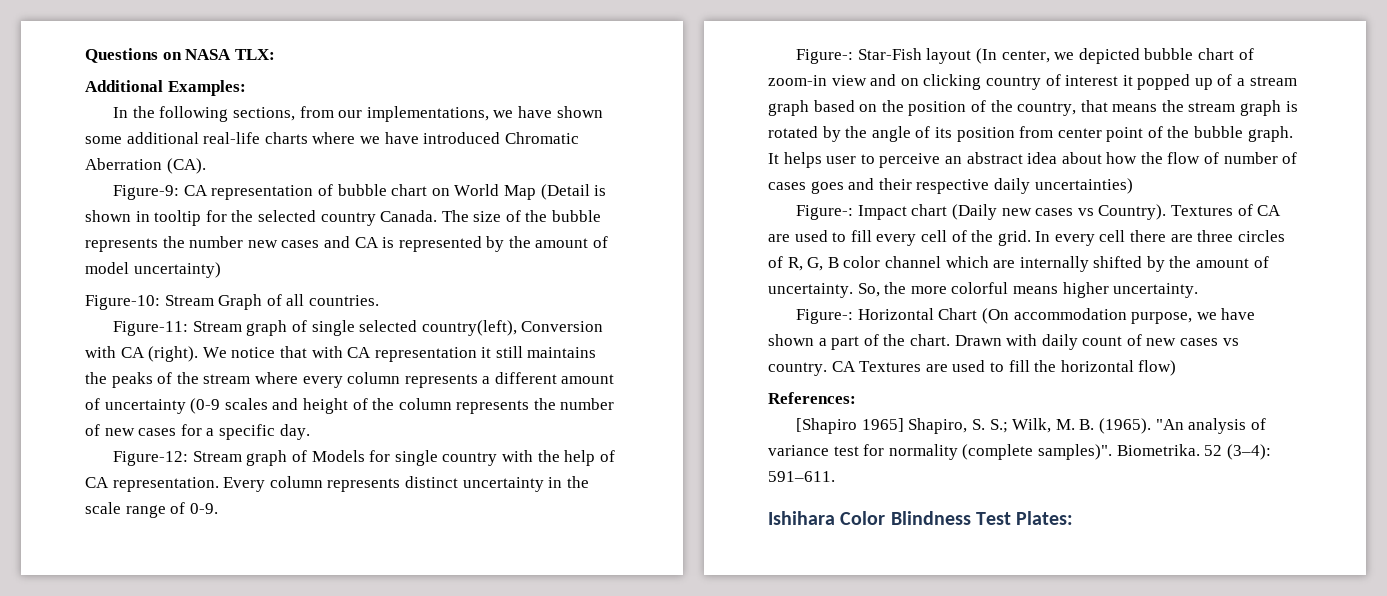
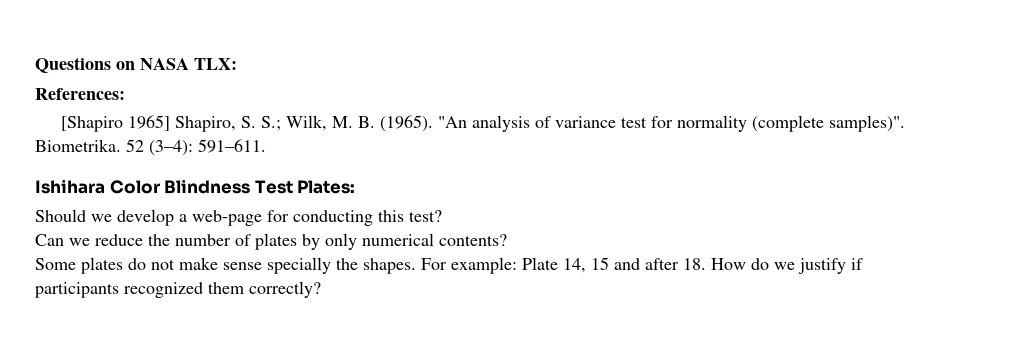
[85,80,246,96] [113,106,603,122] [85,132,579,144] [85,158,206,174] [113,184,607,200] [85,210,602,226] [85,236,609,252] [85,262,221,278] [85,294,379,310] [113,320,604,336] [85,346,597,362] [85,372,615,388] [85,398,615,414] [85,424,310,440] [113,450,615,466] [85,476,589,492] [85,502,218,518] [796,48,1254,64] [768,74,1297,90] [768,100,1298,116] [768,126,1293,142] [768,152,1298,168] [768,178,1133,194] [796,204,1282,220] [768,230,1285,246] [768,256,1269,272] [768,282,1199,298] [796,308,1256,324] [768,334,1239,350] [768,360,1177,376] // Additional Examples: // In the following sections, from our implementations, we have shown some additional real-life charts where we have introduced Chromatic Aberration (CA). // Figure-9: CA representation of bubble chart on World Map (Detail is shown in tooltip for the selected country Canada. The size of the bubble represents the number new cases and CA is represented by the amount of model uncertainty) // Figure-10: Stream Graph of all countries. // Figure-11: Stream graph of single selected country(left), Conversion with CA (right). We notice that with CA representation it still maintains the peaks of the stream where every column represents a different amount of uncertainty (0-9 scales and height of the column represents the number of new cases for a specific day. // Figure-12: Stream graph of Models for single country with the help of CA representation. Every column represents distinct uncertainty in the scale range of 0-9. // Figure-: Star-Fish layout (In center, we depicted bubble chart of zoom-in view and on clicking country of interest it popped up of a stream graph based on the position of the country, that means the stream graph is rotated by the angle of its position from center point of the bubble graph. It helps user to perceive an abstract idea about how the flow of number of cases goes and their respective daily uncertainties) // Figure-: Impact chart (Daily new cases vs Country). Textures of CA are used to fill every cell of the grid. In every cell there are three circles of R, G, B color channel which are internally shifted by the amount of uncertainty. So, the more colorful means higher uncertainty. // Figure-: Horizontal Chart (On accommodation purpose, we have shown a part of the chart. Drawn with daily count of new cases vs country. CA Textures are used to fill the horizontal flow) -> (237, 64) none
(1074, 518) none -> [35,209,442,226] [35,233,507,250] [35,257,863,274] [35,281,321,298] // Should we develop a web-page for conducting this test? // Can we reduce the number of plates by only numerical contents? // Some plates do not make sense specially the shapes. For example: Plate 14, 15 and after 18. How do we justify if participants recognized them correctly?

